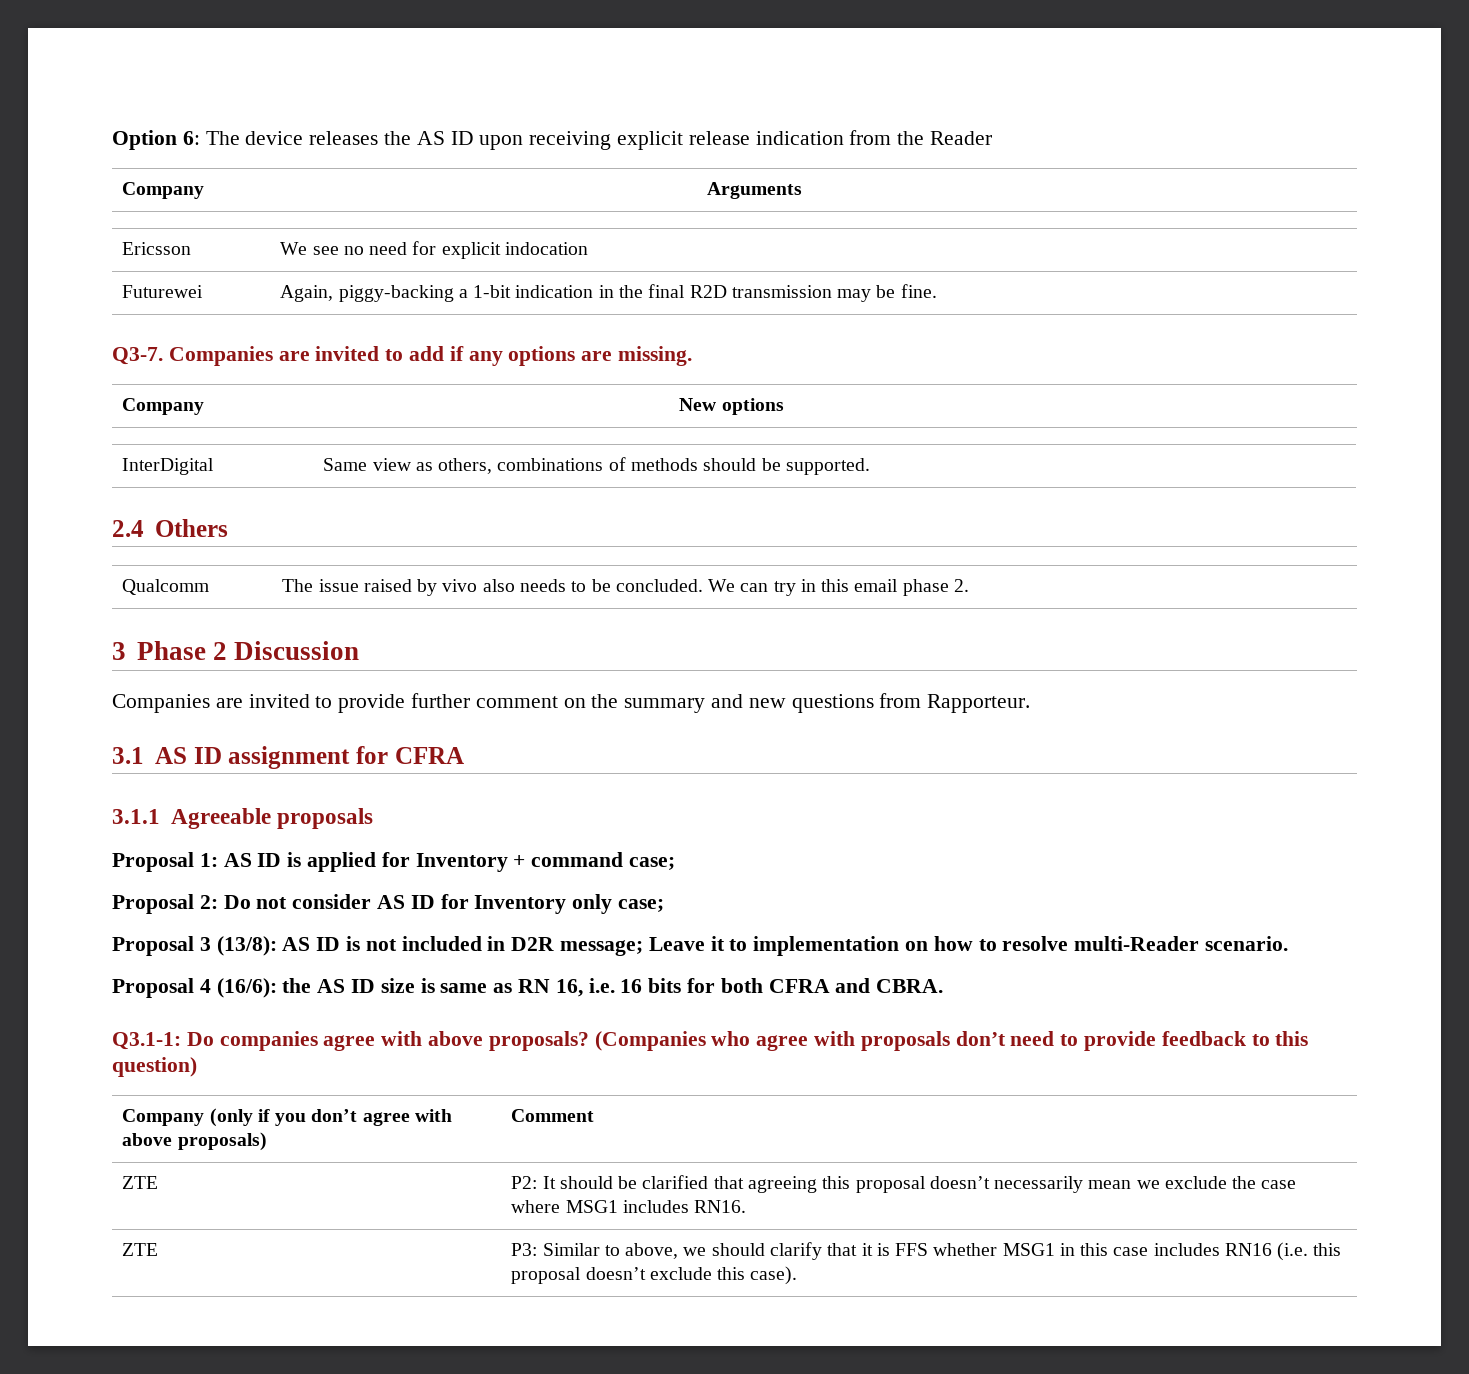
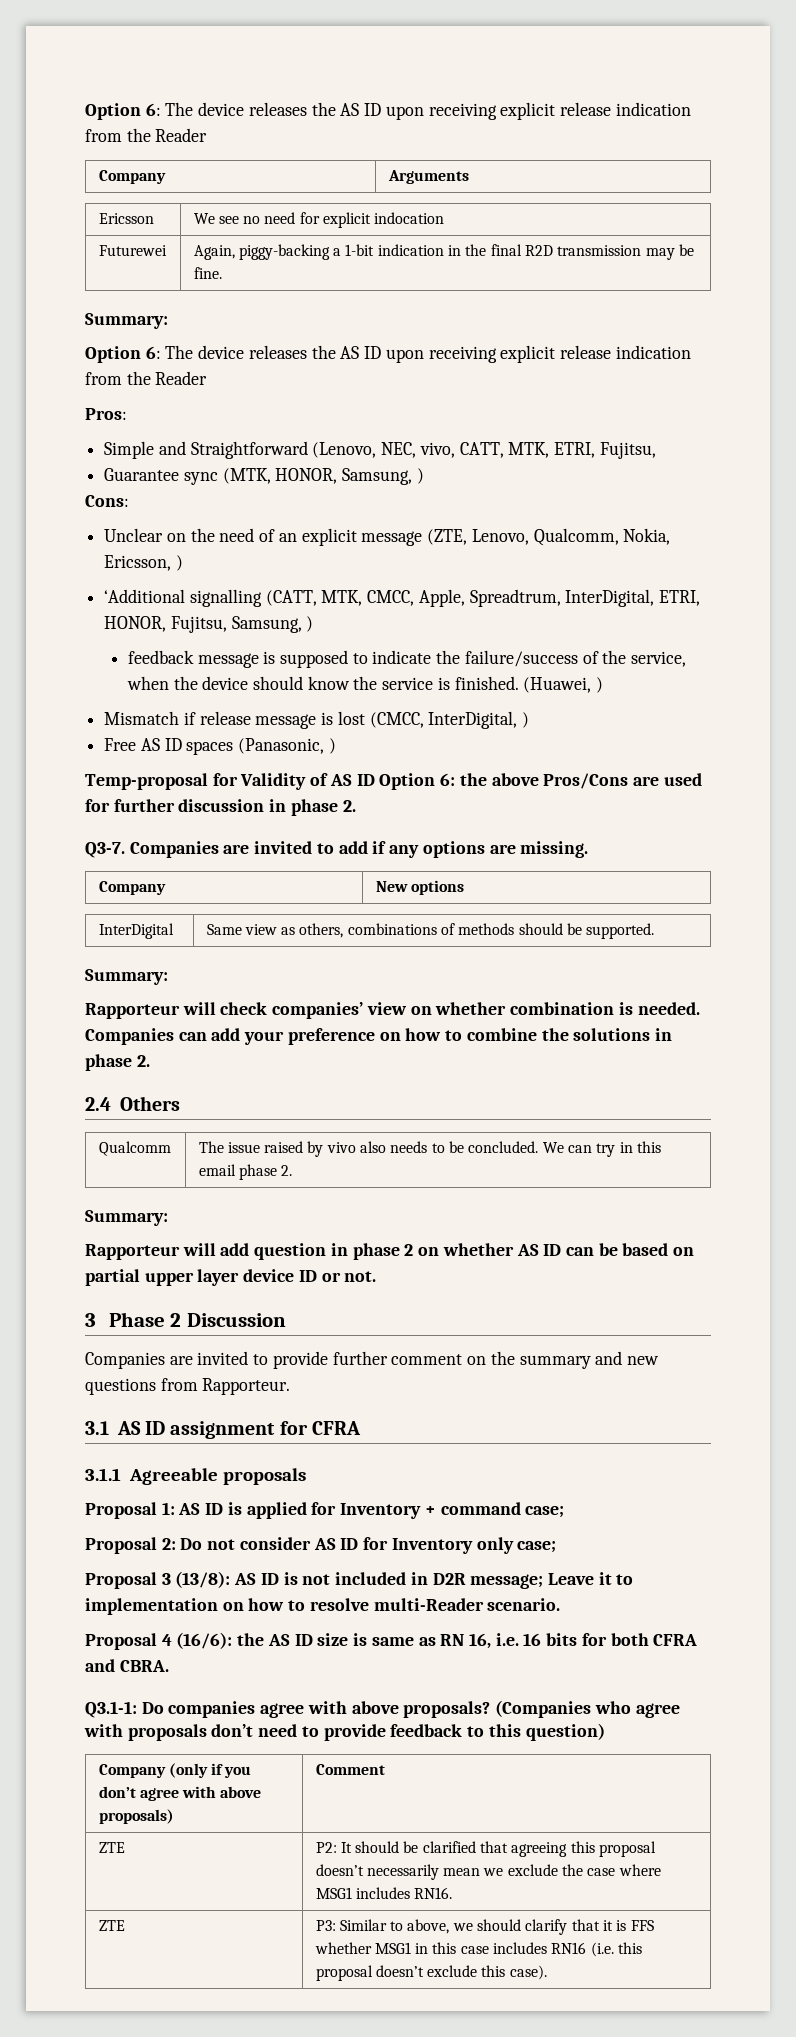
(937, 291) none -> [85,313,168,329] [85,345,691,363] [85,371,208,385] [85,408,127,420] [104,441,656,459] [104,468,424,485] [85,495,129,507] [104,528,671,546] [104,555,183,571] [104,589,701,607] [104,616,314,633] [127,650,687,668] [126,676,604,693] [104,711,530,729] [104,738,336,755] [85,773,702,790] [85,799,356,816] // Summary: // Option 6: The device releases the AS ID upon receiving explicit release indication from the Reader // Pros: // Simple and Straightforward (Lenovo, NEC, vivo, CATT, MTK, ETRI, Fujitsu, // Guarantee sync (MTK, HONOR, Samsung, ) // Cons: // Unclear on the need of an explicit message (ZTE, Lenovo, Qualcomm, Nokia, Ericsson, ) // ‘Additional signalling (CATT, MTK, CMCC, Apple, Spreadtrum, InterDigital, ETRI, HONOR, Fujitsu, Samsung, ) // feedback message is supposed to indicate the failure/success of the service, when the device should know the service is finished. (Huawei, ) // Mismatch if release message is lost (CMCC, InterDigital, ) // Free AS ID spaces (Panasonic, ) // Temp-proposal for Validity of AS ID Option 6: the above Pros/Cons are used for further discussion in phase 2.
(870, 466) none -> [85,969,168,985] [85,1002,700,1019] [85,1028,672,1045] [85,1054,150,1071] // Summary: // Rapporteur will check companies’ view on whether combination is needed. Companies can add your preference on how to combine the solutions in phase 2.
(969, 585) none -> [85,1210,168,1226] [85,1243,695,1260] [85,1269,377,1286] // Summary: // Rapporteur will add question in phase 2 on whether AS ID can be based on partial upper layer device ID or not.

